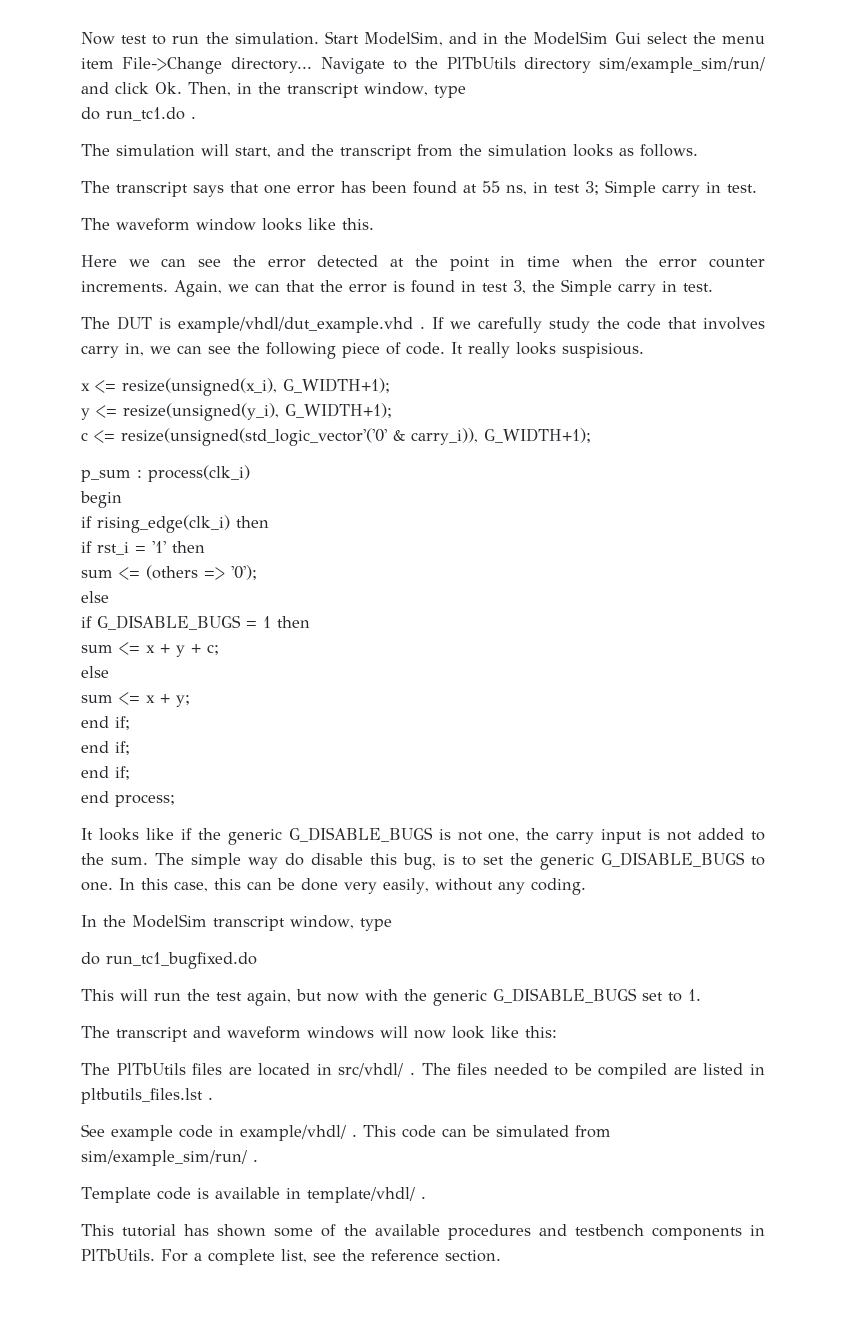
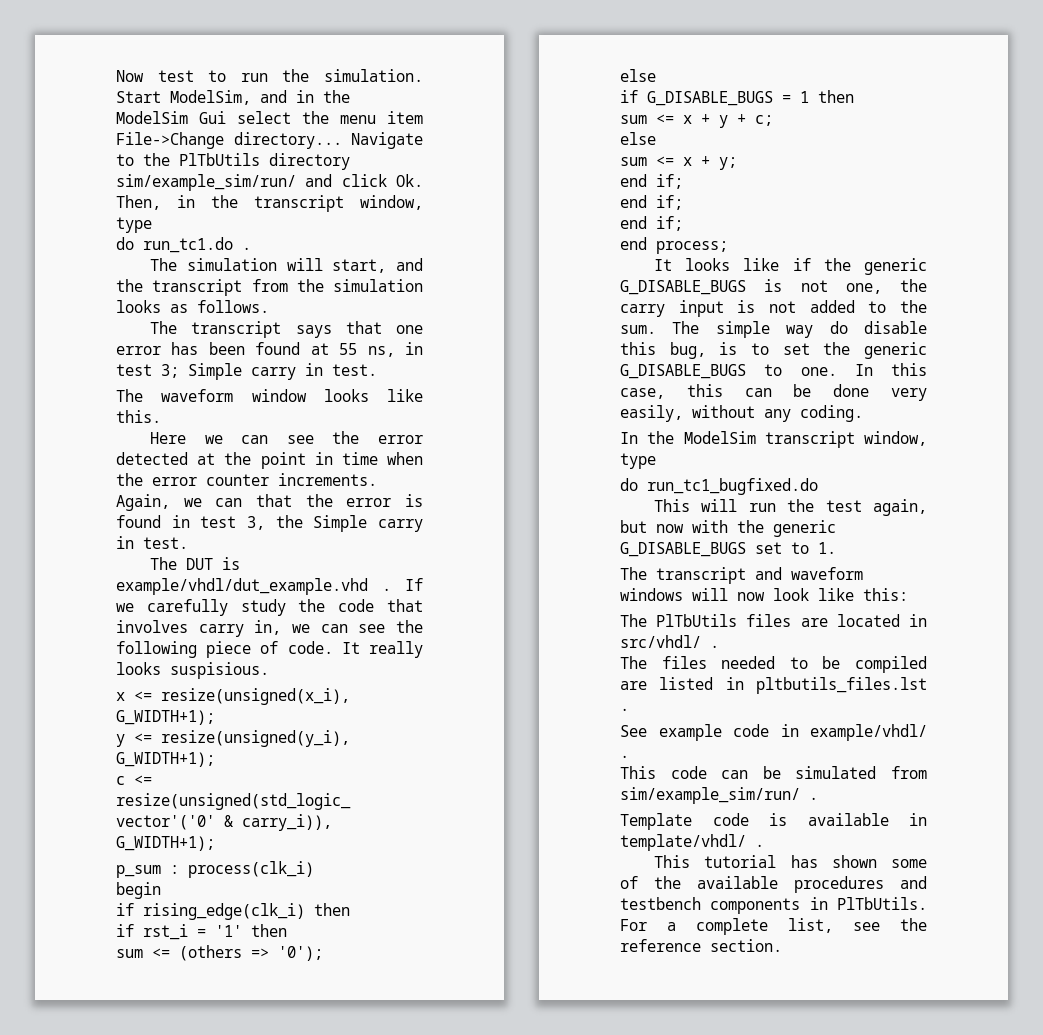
(415, 1073) none -> (719, 646) //
(357, 1135) none -> (629, 756) //

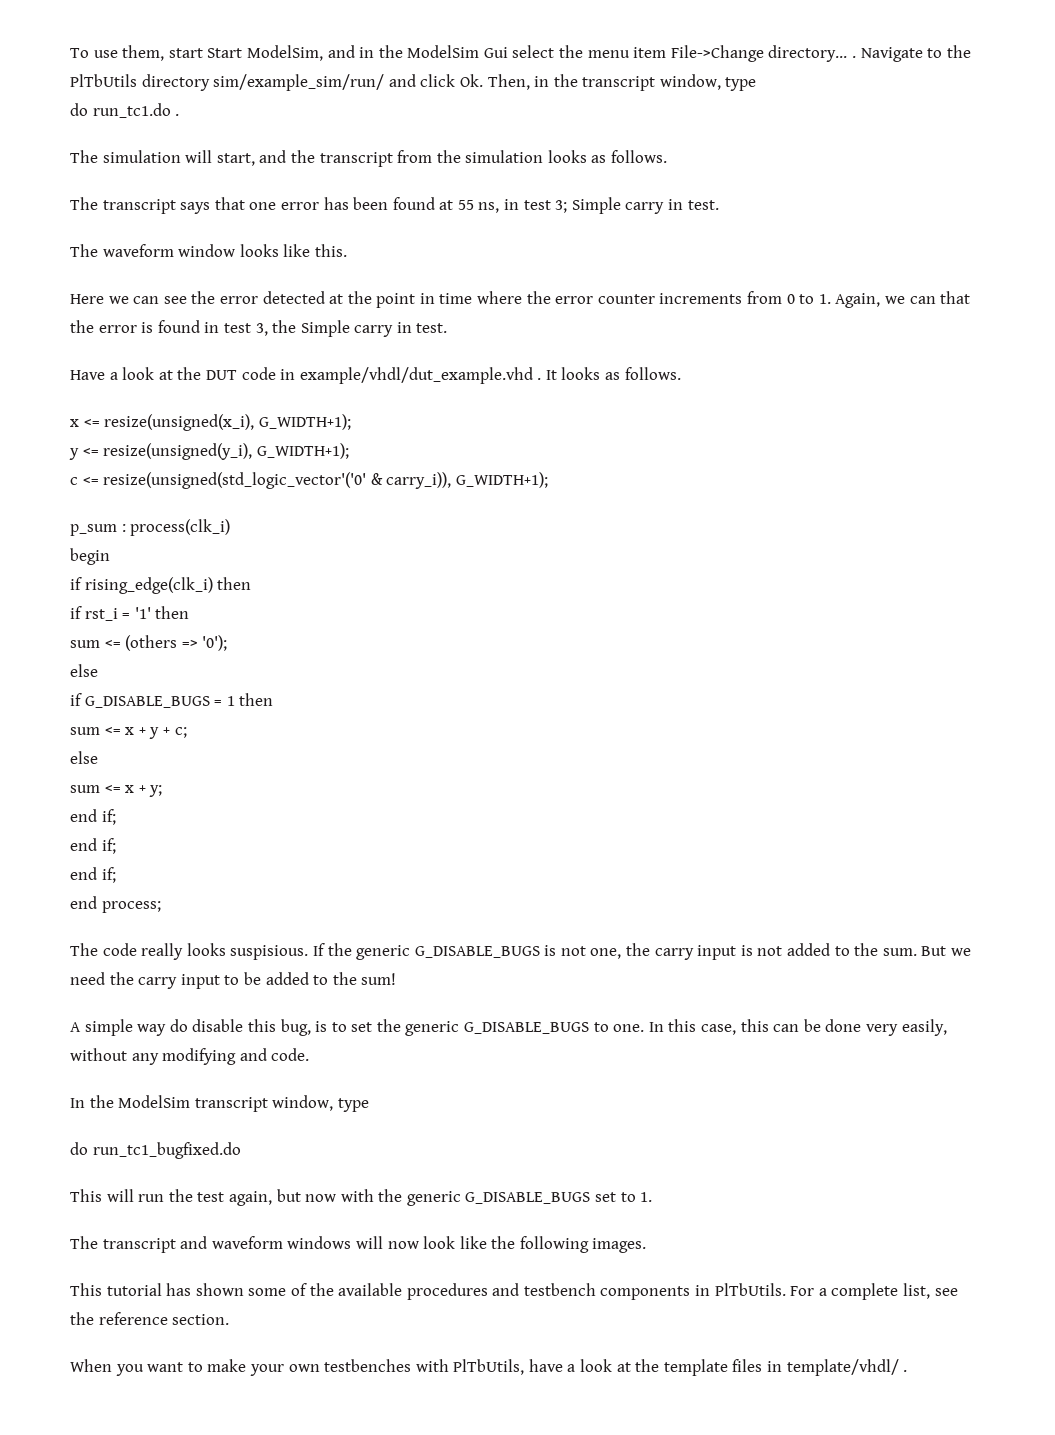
[116,69,423,82] Now test to run the simulation. -> [70,45,203,61] To use them, start
(342, 140) none -> [852,56,857,58] .
[387,452,423,465] when -> [477,291,523,304] where
[278,473,377,486] increments. -> [659,291,831,304] increments from 0 to 1.
[150,557,241,570] [116,578,423,595] [116,599,424,616] [116,620,423,637] [116,641,423,658] [116,662,269,679] The DUT is example/vhdl/dut_example.vhd . If we carefully study the code that involves carry in, we can see the following piece of code. It really looks suspisious. -> [70,367,681,384] Have a look at the DUT code in example/vhdl/dut_example.vhd . It looks as follows.
[654,258,811,271] It looks like if -> [70,943,325,960] The code really looks suspisious. If
[672,321,700,334] The -> [921,946,971,956] [70,972,397,989] [70,1022,81,1032] But we need the carry input to be added to the sum! // A
[800,405,863,422] coding. -> [162,1048,310,1065] modifying and code.
[863,588,908,601] [620,614,927,627] [620,635,719,648] [620,656,927,673] [620,677,927,694] [620,708,629,711] [620,724,927,741] [620,755,629,758] [620,766,927,779] [620,787,818,804] [620,813,927,830] [620,834,764,851] this: // The PlTbUtils files are located in src/vhdl/ . // The files needed to be compiled are listed in pltbutils_files.lst . // See example code in example/vhdl/ . // This code can be simulated from sim/example_sim/run/ . // Template code is available in template/vhdl/ . -> [491,1236,647,1253] the following images.
(782, 945) none -> [70,1359,908,1376] // When you want to make your own testbenches with PlTbUtils, have a look at the template files in template/vhdl/ .

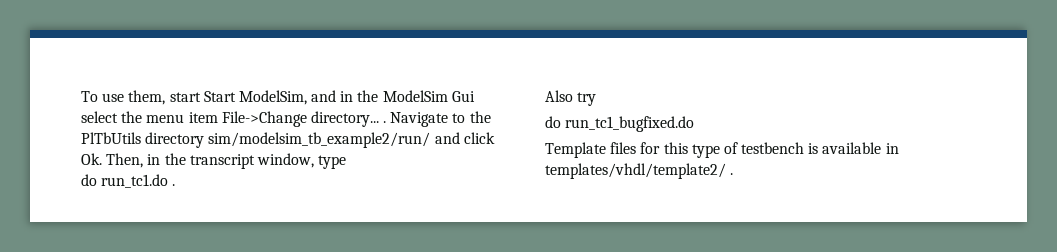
[213,74,385,91] sim/example_sim/run/ -> [208,132,431,148] sim/modelsim_tb_example2/run/
[70,150,668,167] [70,197,719,214] [70,244,347,257] [70,291,971,308] [70,320,448,337] [70,367,681,384] [70,414,351,431] [69,443,349,460] [70,472,548,489] [70,519,231,536] [70,548,110,565] [70,577,252,594] [70,606,190,621] [70,635,228,651] [70,664,98,677] [70,693,274,708] [70,727,187,739] [70,751,98,764] [70,785,163,797] [70,809,116,825] [70,838,116,854] [70,867,116,883] [70,896,161,913] [70,943,971,960] [70,972,397,989] [70,1019,947,1036] [70,1048,310,1065] [70,1095,369,1112] [70,1142,241,1159] [70,1189,653,1206] [70,1236,647,1253] [70,1283,958,1300] [70,1312,230,1325] [70,1359,899,1376] The simulation will start, and the transcript from the simulation looks as follows. // The transcript says that one error has been found at 55 ns, in test 3; Simple carry in test. // The waveform window looks like this. // Here we can see the error detected at the point in time where the error counter increments from 0 to 1. Again, we can that the error is found in test 3, the Simple carry in test. // Have a look at the DUT code in example/vhdl/dut_example.vhd . It looks as follows. // x <= resize(unsigned(x_i), G_WIDTH+1); // y <= resize(unsigned(y_i), G_WIDTH+1); // c <= resize(unsigned(std_logic_vector'('0' & carry_i)), G_WIDTH+1); // p_sum : process(clk_i) // begin // if rising_edge(clk_i) then // if rst_i = '1' then // sum <= (others => '0'); // else // if G_DISABLE_BUGS = 1 then // sum <= x + y + c; // else // sum <= x + y; // end if; // end if; // end if; // end process; // The code really looks suspisious. If the generic G_DISABLE_BUGS is not one, the carry input is not added to the sum. But we need the carry input to be added to the sum! // A simple way do disable this bug, is to set the generic G_DISABLE_BUGS to one. In this case, this can be done very easily, without any modifying and code. // In the ModelSim transcript window, type // do run_tc1_bugfixed.do // This will run the test again, but now with the generic G_DISABLE_BUGS set to 1. // The transcript and waveform windows will now look like the following images. // This tutorial has shown some of the available procedures and testbench components in PlTbUtils. For a complete list, see the reference section. // When you want to make your own testbenches with PlTbUtils, have a look at the template files in template/vhdl/ -> [545,90,597,106] [545,116,695,132] [545,142,899,158] [545,163,726,179] Also try // do run_tc1_bugfixed.do // Template files for this type of testbench is available in templates/vhdl/template2/

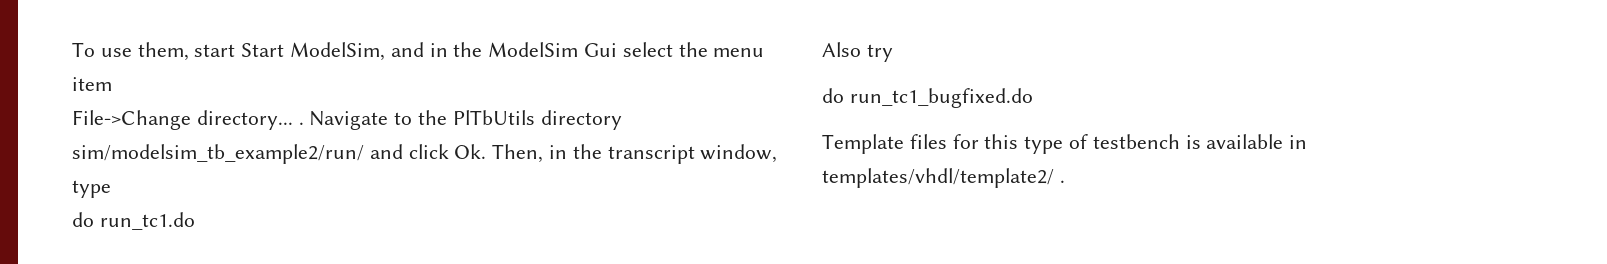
(218, 117) none -> (112, 84) //
[172,184,176,186] . -> (195, 221) none

